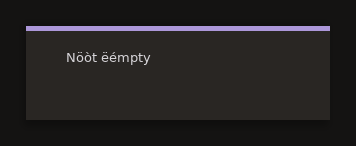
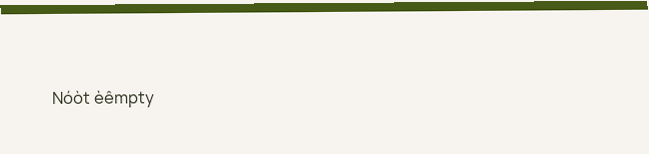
[66,52,151,65] Nöòt ëémpty -> [52,90,156,108] Nóòt èêmpty

